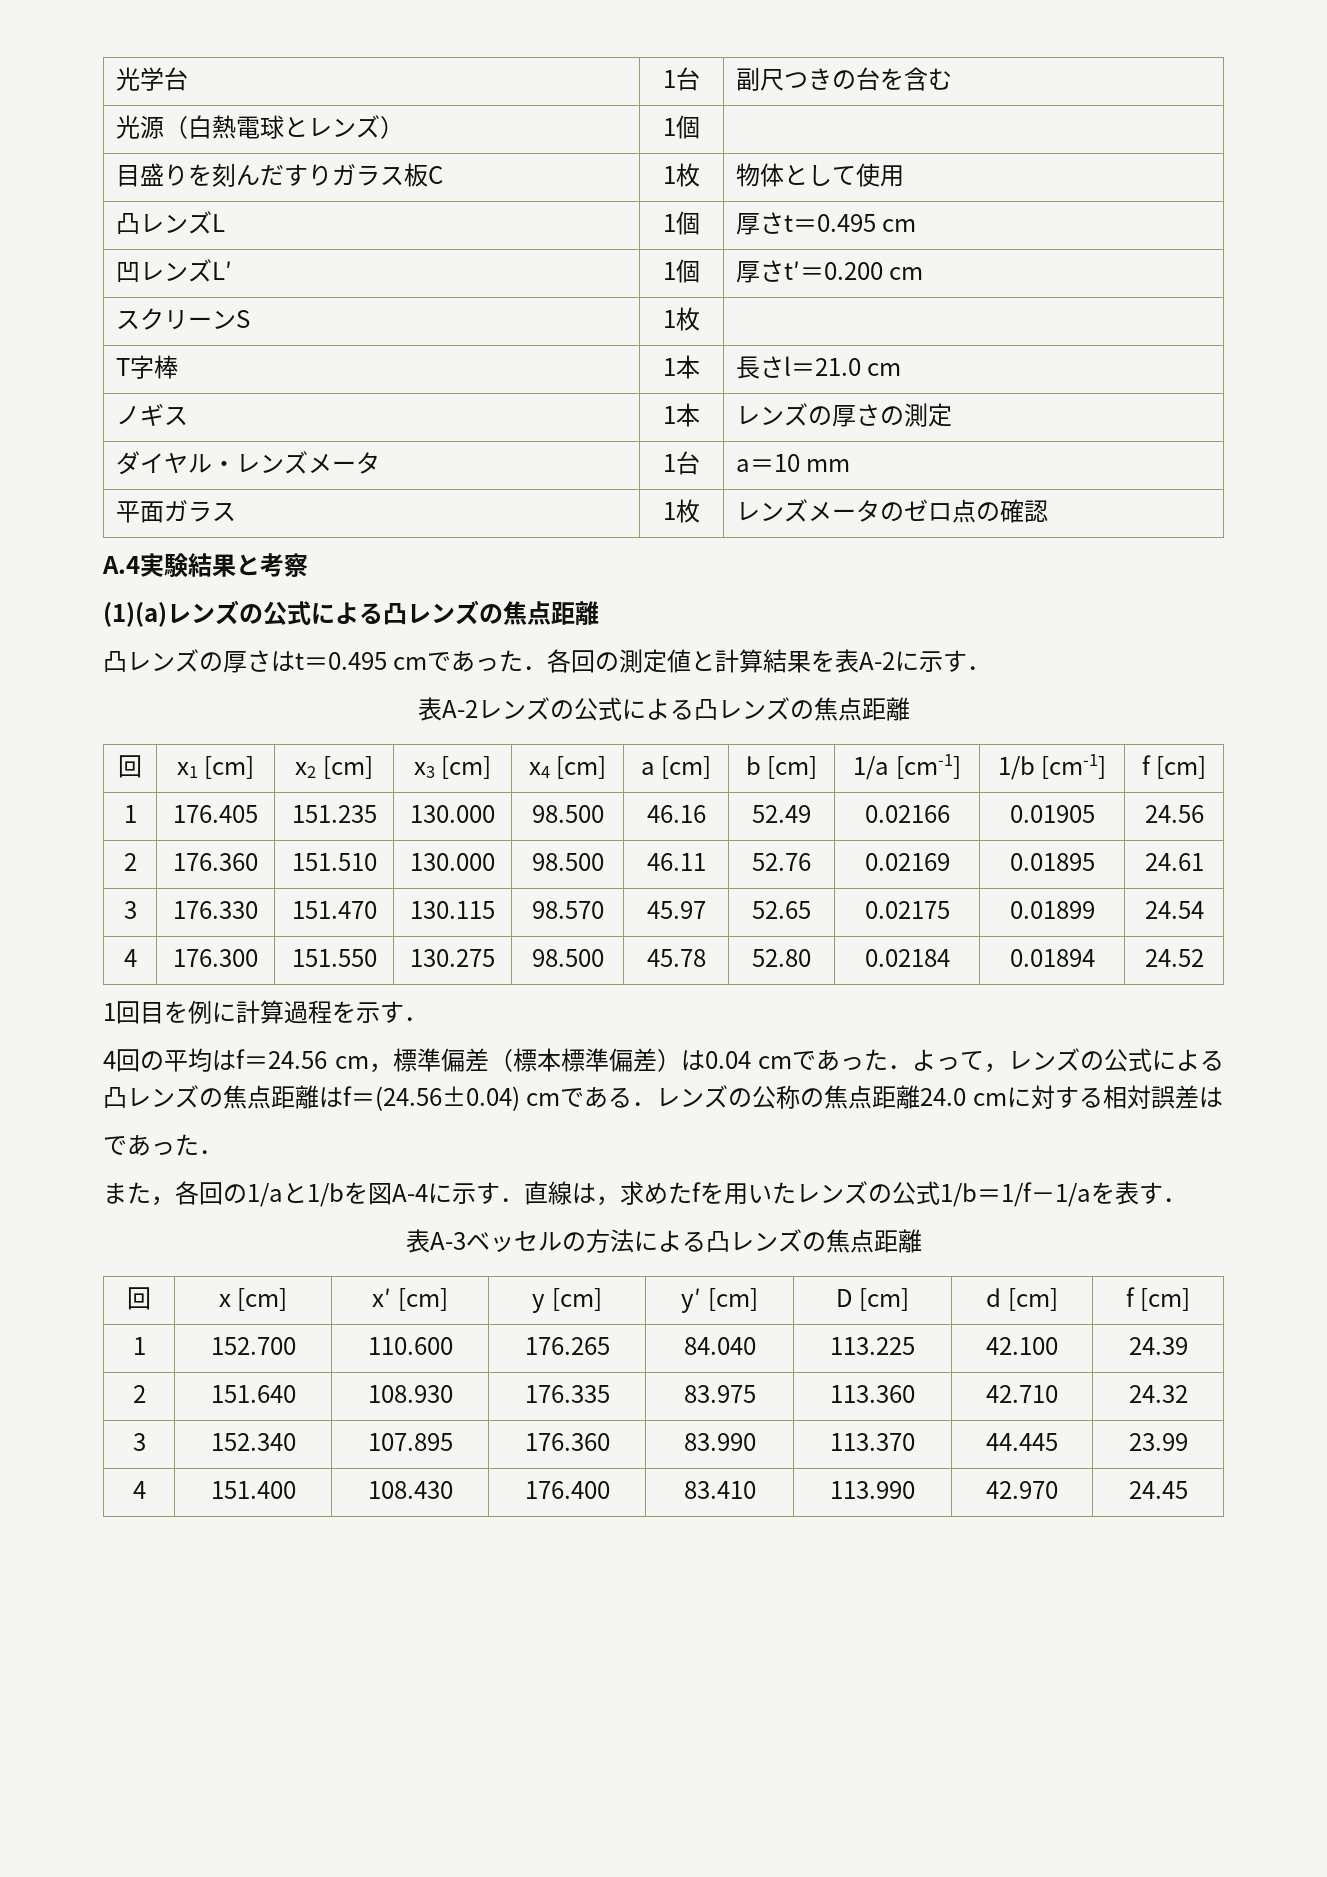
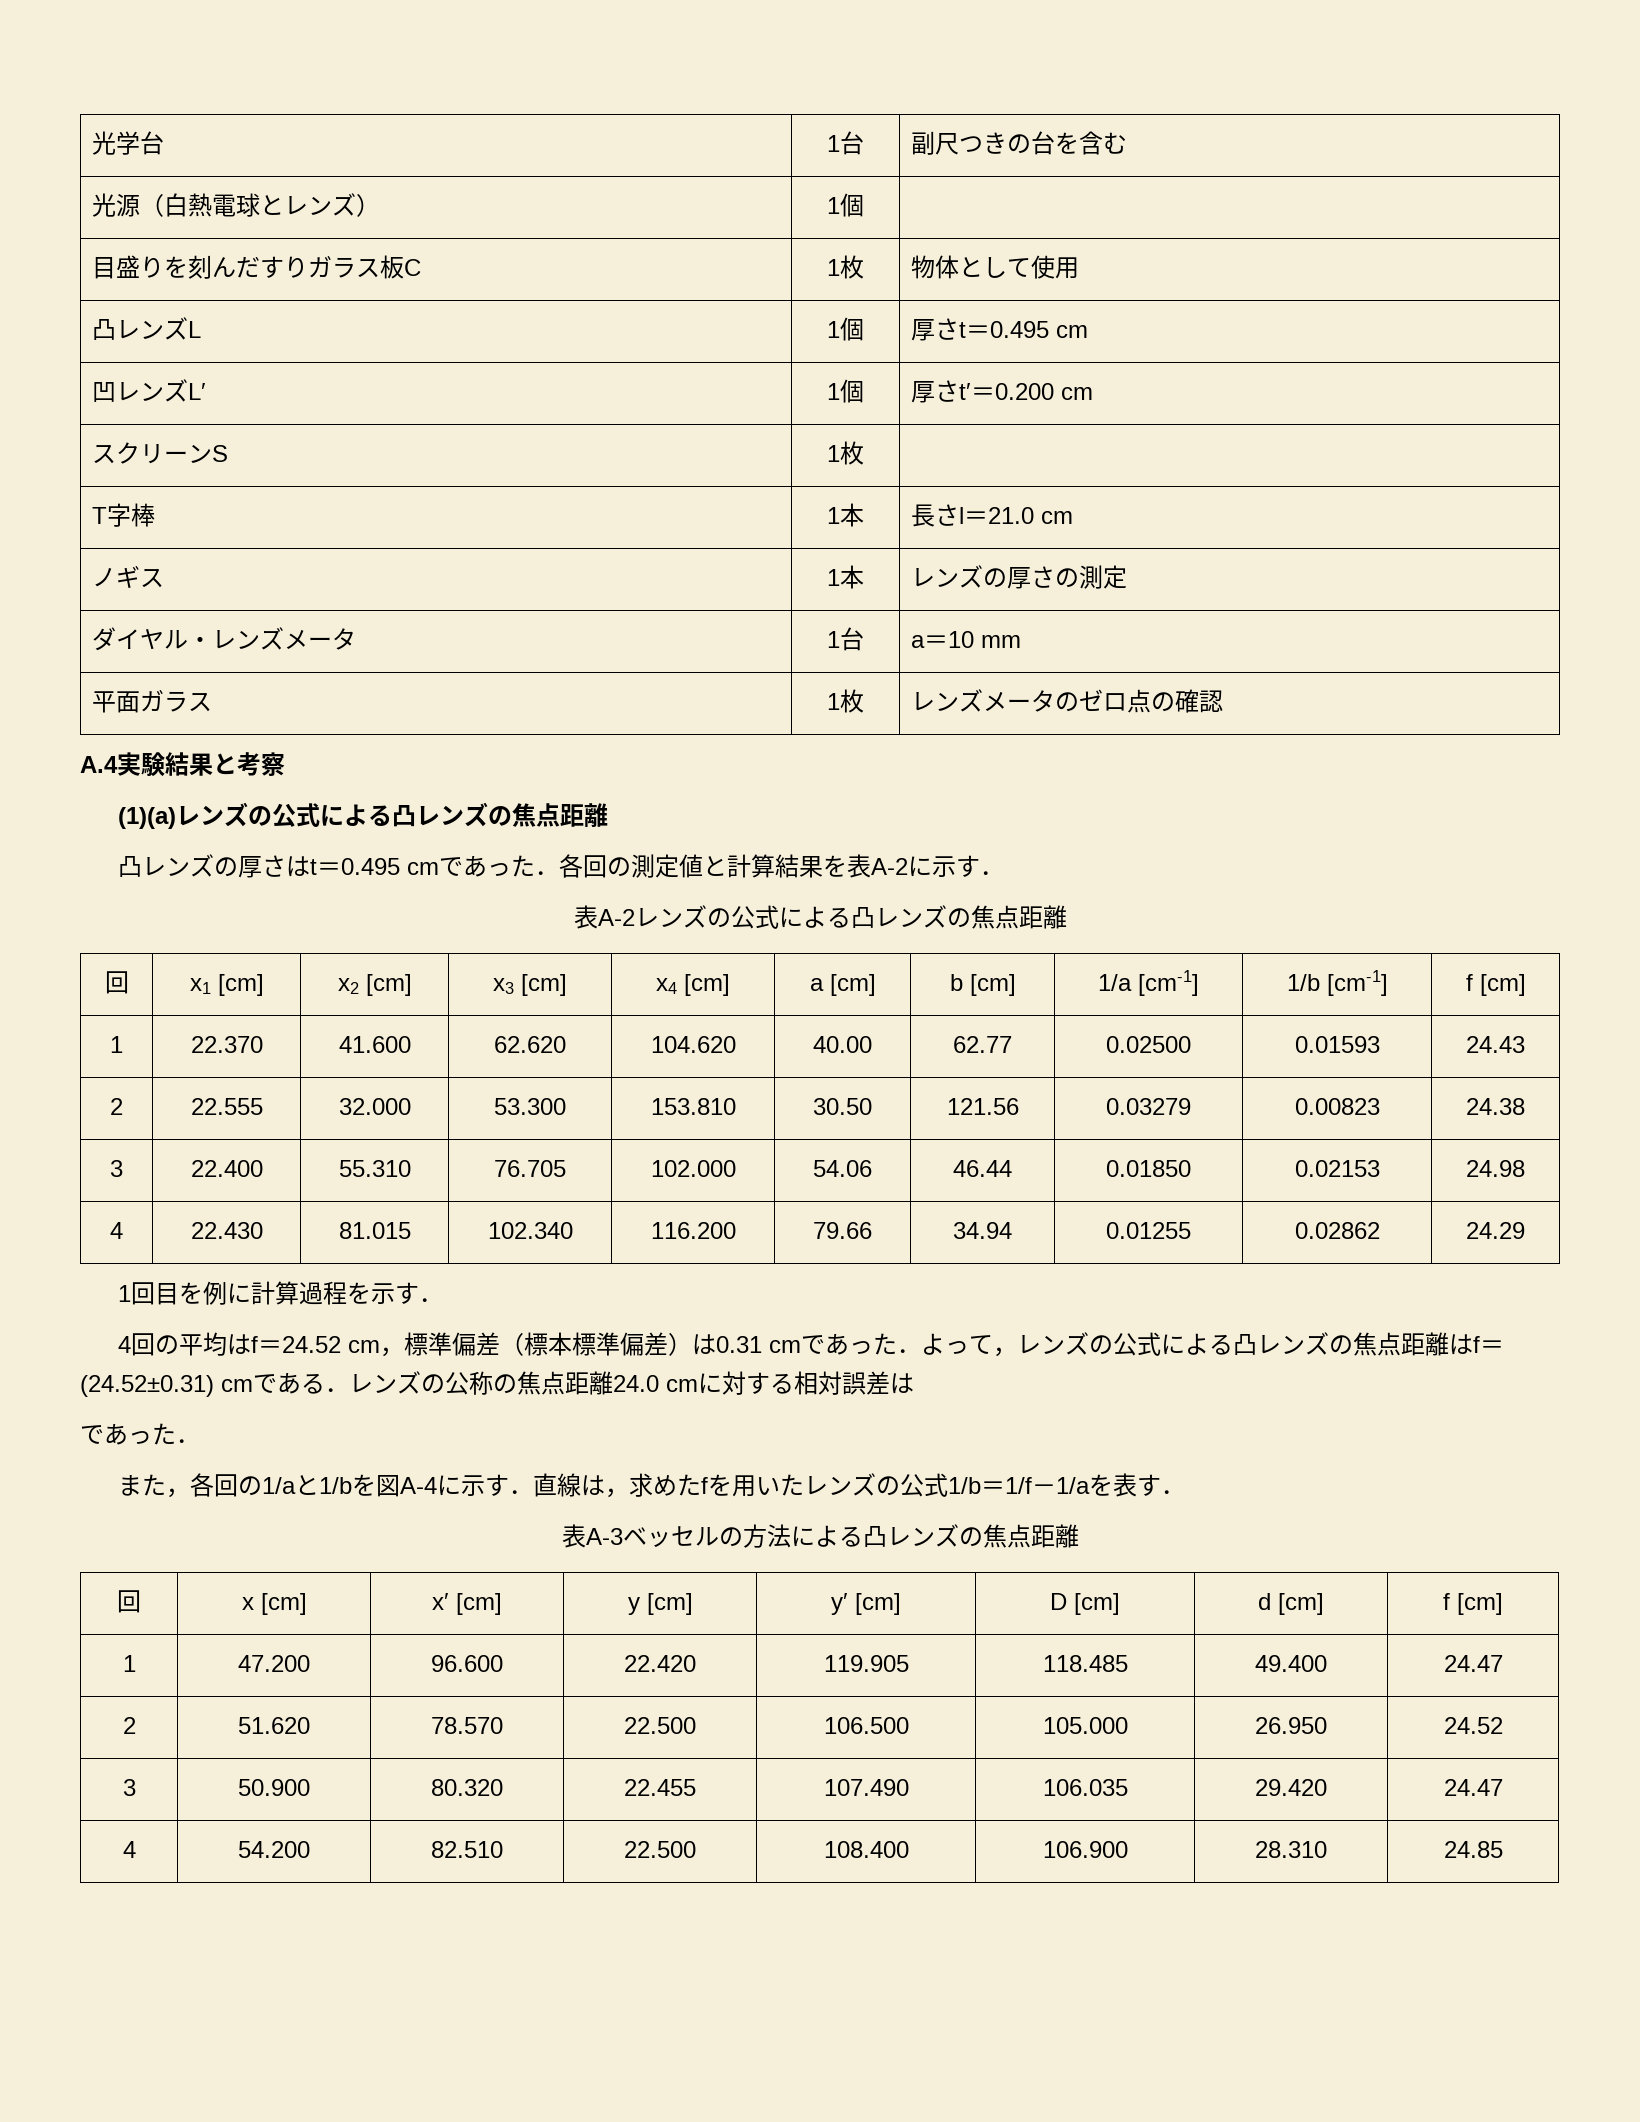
[173,805,258,823] [291,805,377,823] [410,805,495,823] [531,805,604,823] [646,805,706,823] [752,805,811,823] [864,805,950,823] [1009,805,1095,823] [1144,805,1204,823] [123,853,137,871] [173,853,258,871] [291,853,377,871] [410,853,495,871] [531,853,604,871] [646,853,706,871] [752,853,811,871] [864,853,950,871] [1009,853,1095,871] [1144,853,1204,871] [123,901,137,919] [173,901,258,919] [291,901,377,919] [410,901,495,919] [531,901,604,919] [646,901,706,919] [752,901,811,919] [864,901,950,919] [1009,901,1095,919] [1144,901,1204,919] [123,949,137,967] [173,949,258,967] [291,949,377,967] [410,949,495,967] [531,949,604,967] [646,949,706,967] [752,949,811,967] [864,949,950,967] [1009,949,1095,967] [1144,949,1204,967] 176.405 | 151.235 | 130.000 | 98.500 | 46.16 | 52.49 | 0.02166 | 0.01905 | 24.56 // 2 | 176.360 | 151.510 | 130.000 | 98.500 | 46.11 | 52.76 | 0.02169 | 0.01895 | 24.61 // 3 | 176.330 | 151.470 | 130.115 | 98.570 | 45.97 | 52.65 | 0.02175 | 0.01899 | 24.54 // 4 | 176.300 | 151.550 | 130.275 | 98.500 | 45.78 | 52.80 | 0.02184 | 0.01894 | 24.52 -> [190,1036,263,1053] [338,1036,411,1053] [494,1036,566,1053] [650,1036,736,1053] [813,1036,872,1053] [953,1036,1012,1053] [1106,1036,1191,1053] [1294,1036,1380,1053] [1466,1036,1525,1053] [110,1098,123,1115] [190,1098,263,1115] [338,1098,411,1115] [494,1098,566,1115] [650,1098,736,1115] [813,1098,872,1115] [946,1098,1019,1115] [1106,1098,1191,1115] [1294,1098,1380,1115] [1466,1098,1525,1115] [110,1160,123,1177] [190,1160,263,1177] [338,1160,411,1177] [494,1160,566,1177] [650,1160,736,1177] [813,1160,872,1177] [953,1160,1012,1177] [1106,1160,1191,1177] [1294,1160,1380,1177] [1466,1160,1525,1177] [110,1222,123,1239] [190,1222,263,1239] [338,1222,411,1239] [487,1222,573,1239] [650,1222,736,1239] [813,1222,872,1239] [953,1222,1012,1239] [1106,1222,1191,1239] [1294,1222,1380,1239] [1466,1222,1525,1239] 22.370 | 41.600 | 62.620 | 104.620 | 40.00 | 62.77 | 0.02500 | 0.01593 | 24.43 // 2 | 22.555 | 32.000 | 53.300 | 153.810 | 30.50 | 121.56 | 0.03279 | 0.00823 | 24.38 // 3 | 22.400 | 55.310 | 76.705 | 102.000 | 54.06 | 46.44 | 0.01850 | 0.02153 | 24.98 // 4 | 22.430 | 81.015 | 102.340 | 116.200 | 79.66 | 34.94 | 0.01255 | 0.02862 | 24.29
[268,1051,327,1069] 24.56 -> [281,1336,341,1353] 24.52
[704,1051,751,1069] 0.04 -> [715,1336,762,1353] 0.31
[375,1086,520,1111] (24.56±0.04) -> [80,1375,214,1397] (24.52±0.31)
[210,1337,296,1355] [367,1337,453,1355] [524,1337,610,1355] [683,1337,756,1355] [830,1337,915,1355] [986,1337,1058,1355] [1128,1337,1188,1355] [132,1385,146,1403] [210,1385,296,1403] [367,1385,453,1403] [524,1385,610,1403] [683,1385,756,1403] [830,1385,915,1403] [986,1385,1058,1403] [1128,1385,1188,1403] [132,1433,146,1451] [210,1433,296,1451] [367,1433,453,1451] [524,1433,610,1451] [683,1433,756,1451] [830,1433,915,1451] [986,1433,1058,1451] [1128,1433,1188,1451] [132,1481,146,1499] [210,1481,296,1499] [367,1481,453,1499] [524,1481,610,1499] [683,1481,756,1499] [830,1481,915,1499] [986,1481,1058,1499] [1128,1481,1188,1499] 152.700 | 110.600 | 176.265 | 84.040 | 113.225 | 42.100 | 24.39 // 2 | 151.640 | 108.930 | 176.335 | 83.975 | 113.360 | 42.710 | 24.32 // 3 | 152.340 | 107.895 | 176.360 | 83.990 | 113.370 | 44.445 | 23.99 // 4 | 151.400 | 108.430 | 176.400 | 83.410 | 113.990 | 42.970 | 24.45 -> [238,1655,310,1672] [431,1655,503,1672] [624,1655,696,1672] [823,1655,909,1672] [1042,1655,1128,1672] [1255,1655,1327,1672] [1443,1655,1503,1672] [122,1717,136,1734] [238,1717,310,1734] [431,1717,503,1734] [624,1717,696,1734] [823,1717,909,1734] [1042,1717,1128,1734] [1255,1717,1327,1734] [1443,1717,1503,1734] [122,1779,136,1796] [238,1779,310,1796] [431,1779,503,1796] [624,1779,696,1796] [823,1779,909,1796] [1042,1779,1128,1796] [1255,1779,1327,1796] [1443,1779,1503,1796] [122,1841,136,1858] [238,1841,310,1858] [431,1841,503,1858] [624,1841,696,1858] [823,1841,909,1858] [1042,1841,1128,1858] [1255,1841,1327,1858] [1443,1841,1503,1858] 47.200 | 96.600 | 22.420 | 119.905 | 118.485 | 49.400 | 24.47 // 2 | 51.620 | 78.570 | 22.500 | 106.500 | 105.000 | 26.950 | 24.52 // 3 | 50.900 | 80.320 | 22.455 | 107.490 | 106.035 | 29.420 | 24.47 // 4 | 54.200 | 82.510 | 22.500 | 108.400 | 106.900 | 28.310 | 24.85

